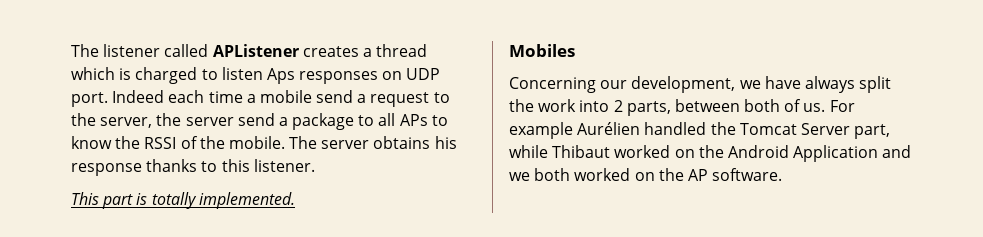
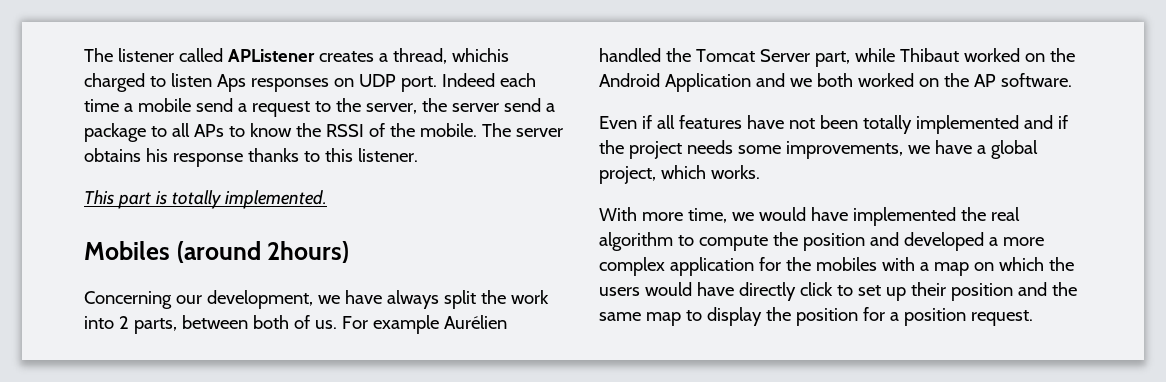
[376,44,428,57] [71,67,132,80] thread which is -> [392,48,509,64] thread, whichis
(575, 50) none -> [176,241,350,263] (around 2hours)
(783, 174) none -> [599,115,1068,134] [599,140,1038,159] [599,165,760,184] [599,207,1020,226] [599,232,1044,251] [599,257,1074,276] [599,282,1077,301] [599,307,1033,326] // Even if all features have not been totally implemented and if the project needs some improvements, we have a global project, which works. // With more time, we would have implemented the real algorithm to compute the position and developed a more complex application for the mobiles with a map on which the users would have directly click to set up their position and the same map to display the position for a position request.

